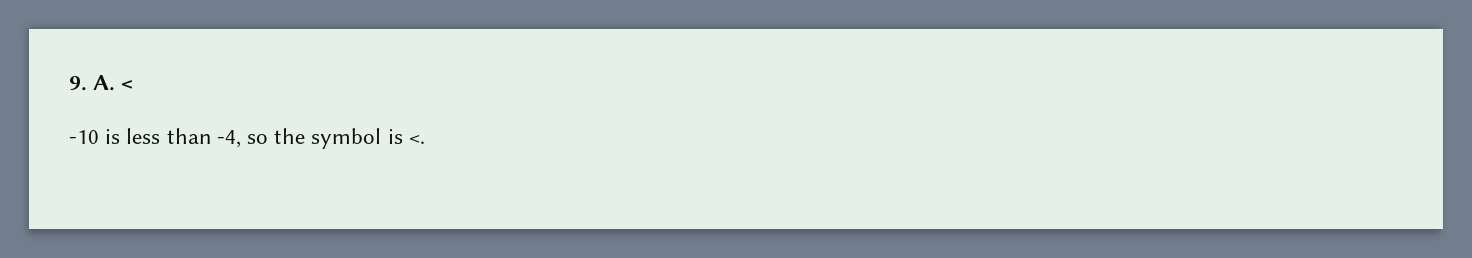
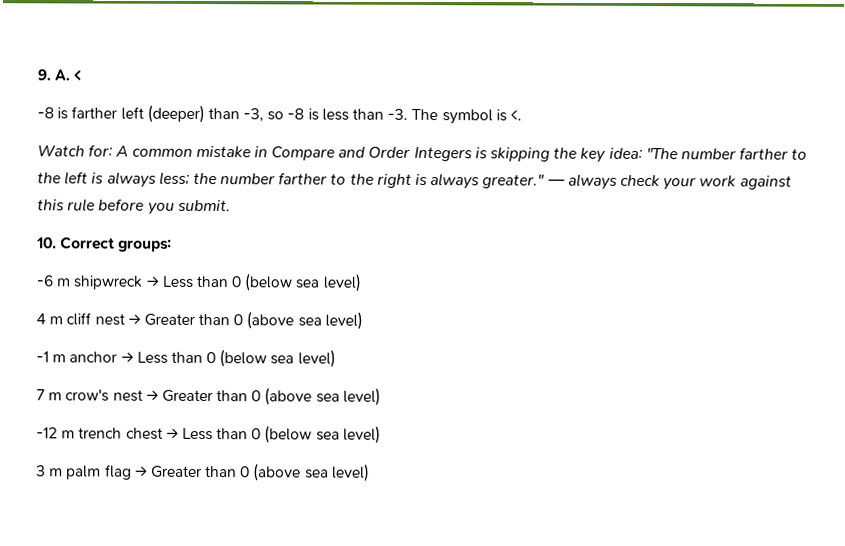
[69,128,425,149] -10 is less than -4, so the symbol is <. -> [37,104,522,125] [37,144,808,163] [37,171,792,191] [37,198,231,215] [36,236,173,252] [36,273,361,292] [36,311,363,330] [36,349,336,368] [36,387,381,406] [36,425,381,444] [36,463,370,482] -8 is farther left (deeper) than -3, so -8 is less than -3. The symbol is <. // Watch for: A common mistake in Compare and Order Integers is skipping the key idea: "The number farther to the left is always less; the number farther to the right is always greater." — always check your work against this rule before you submit. // 10. Correct groups: // -6 m shipwreck → Less than 0 (below sea level) // 4 m cliff nest → Greater than 0 (above sea level) // -1 m anchor → Less than 0 (below sea level) // 7 m crow's nest → Greater than 0 (above sea level) // -12 m trench chest → Less than 0 (below sea level) // 3 m palm flag → Greater than 0 (above sea level)

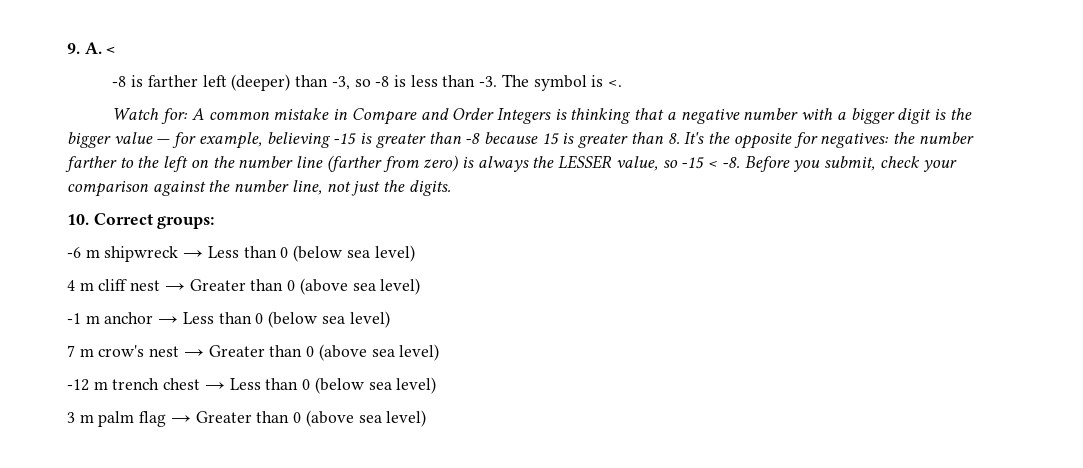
[490,147,678,163] skipping the key idea: "The -> [570,108,972,124] [67,132,915,149] thinking that a negative number with a bigger digit is the bigger value — for example, believing -15 is greater than -8 because 15 is greater than 8. It's the opposite for negatives: the
[91,171,792,191] [37,198,231,215] is always less; the number farther to the right is always greater." — always check your work against this rule before you submit. -> [190,155,958,172] [67,180,451,197] on the number line (farther from zero) is always the LESSER value, so -15 < -8. Before you submit, check your comparison against the number line, not just the digits.

